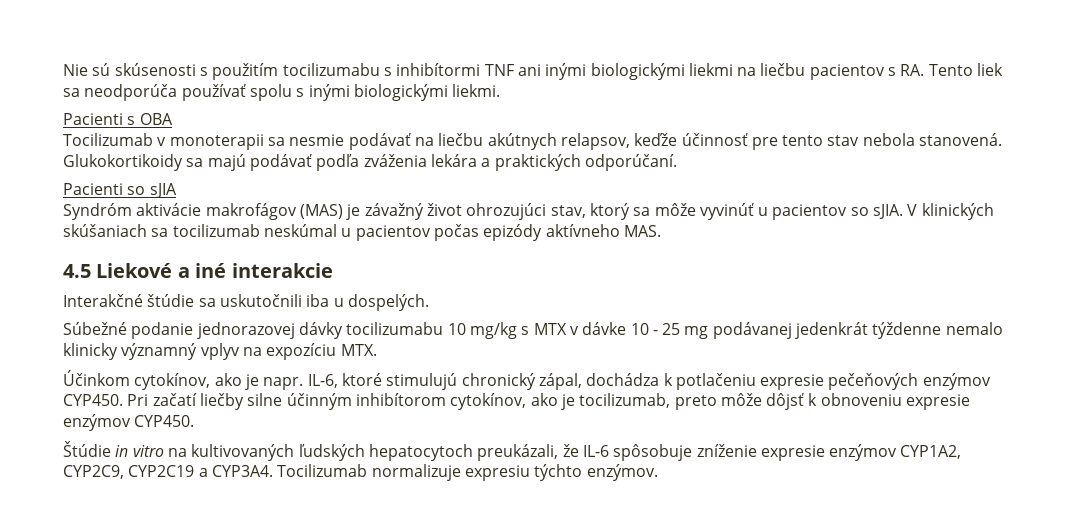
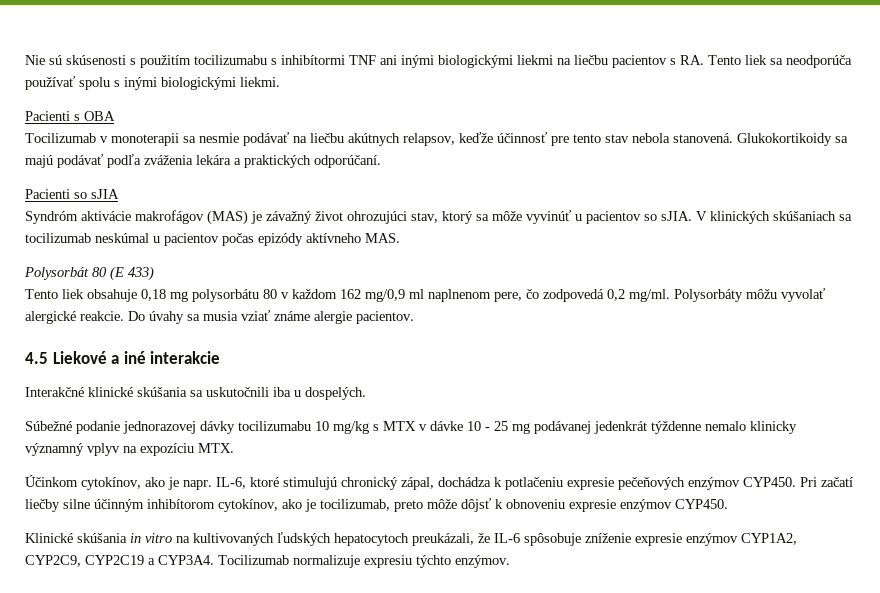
(661, 231) none -> [24,266,154,281] [25,288,825,302] [25,310,414,324] // Polysorbát 80 (E 433) // Tento liek obsahuje 0,18 mg polysorbátu 80 v každom 162 mg/0,9 ml naplnenom pere, čo zodpovedá 0,2 mg/ml. Polysorbáty môžu vyvolať alergické reakcie. Do úvahy sa musia vziať známe alergie pacientov.
[147,294,195,307] štúdie -> [88,387,187,397] klinické skúšania
[63,441,111,457] Štúdie -> [25,533,127,543] Klinické skúšania

